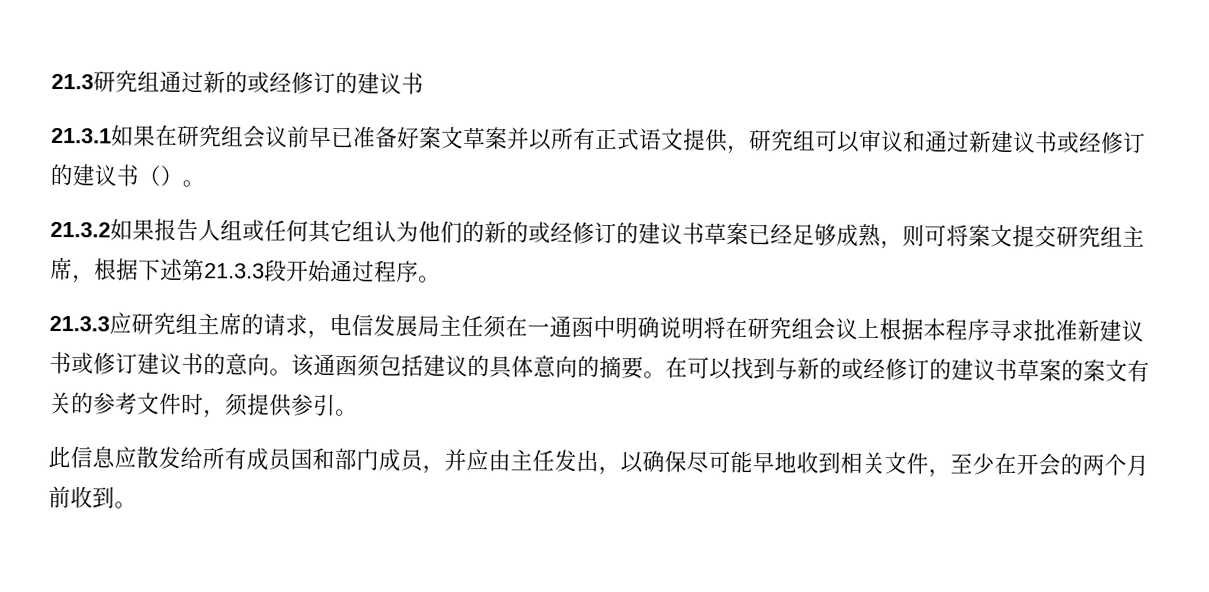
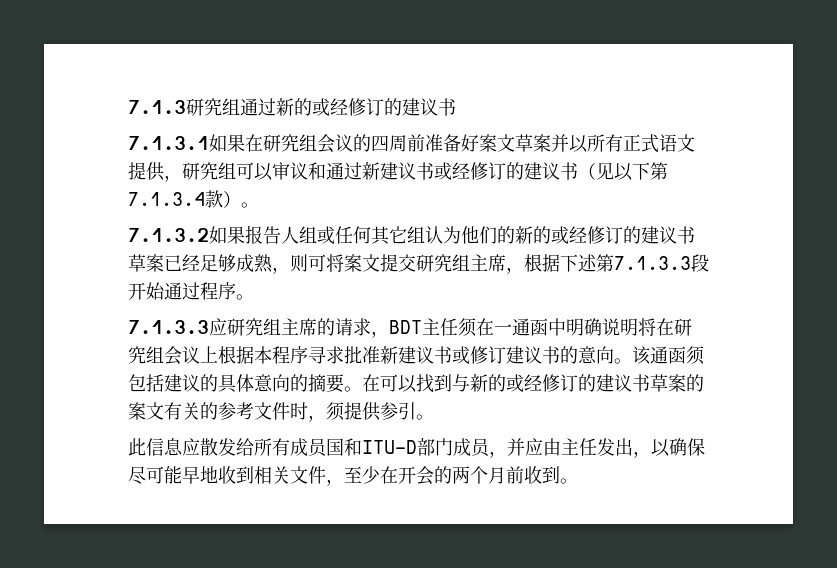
[51,73,94,90] 21.3 -> [128,100,186,114] 7.1.3
[51,127,112,144] 21.3.1 -> [128,136,209,150] 7.1.3.1
[287,125,354,148] 前早已 -> [353,134,425,152] 的四周前
(161, 176) none -> [596,162,668,181] [128,190,223,208] 见以下第7.1.3.4款
[50,221,111,238] 21.3.2 -> [128,228,209,242] 7.1.3.2
[204,263,265,279] 21.3.3 -> [614,256,691,270] 7.1.3.3
[49,315,110,332] 21.3.3 -> [128,320,209,334] 7.1.3.3
[329,313,440,337] 电信发展局 -> [389,320,422,334] BDT
(335, 459) none -> [362,440,417,454] ITU-D

